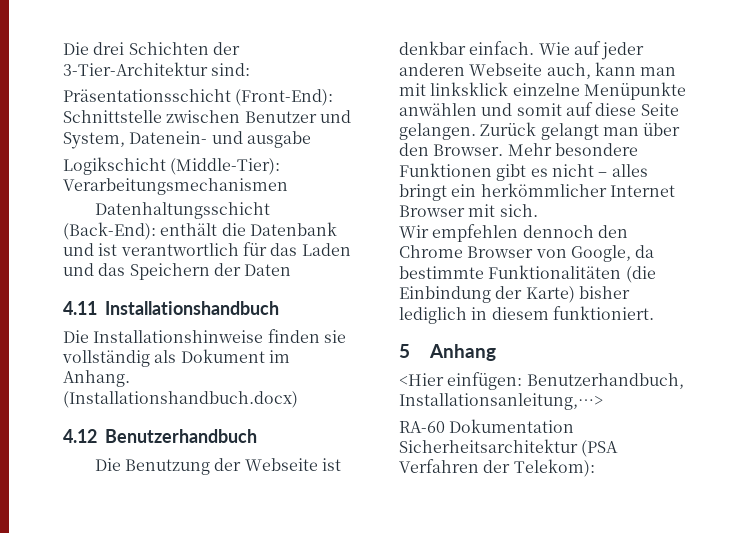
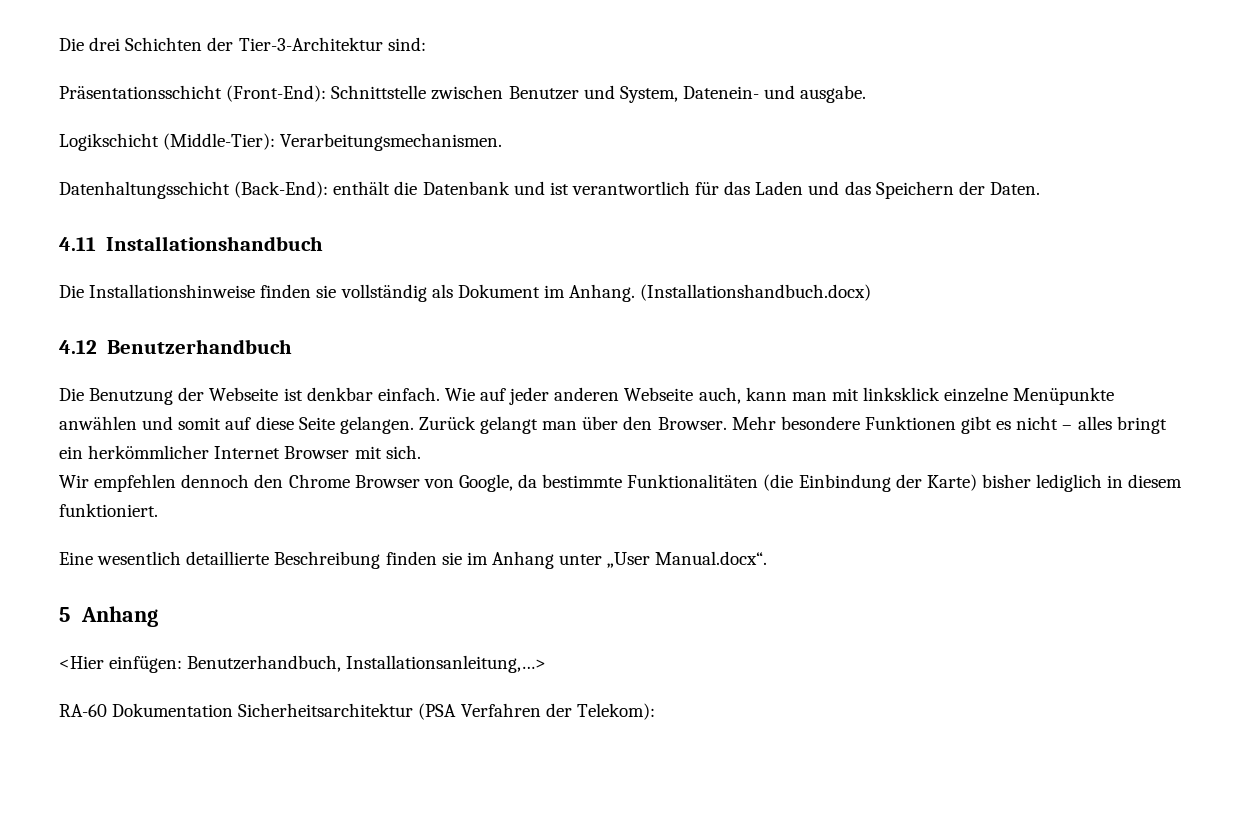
[63,62,208,76] 3-Tier-Architektur -> [238,37,383,51] Tier-3-Architektur
[246,131,311,148] ausgabe -> [800,85,867,103] ausgabe.
[63,178,288,195] Verarbeitungsmechanismen -> [280,133,503,151] Verarbeitungsmechanismen.
[244,264,292,276] Daten -> [989,182,1040,195] Daten.
(654, 313) none -> [59,551,768,569] // Eine wesentlich detaillierte Beschreibung finden sie im Anhang unter „User Manual.docx“.

